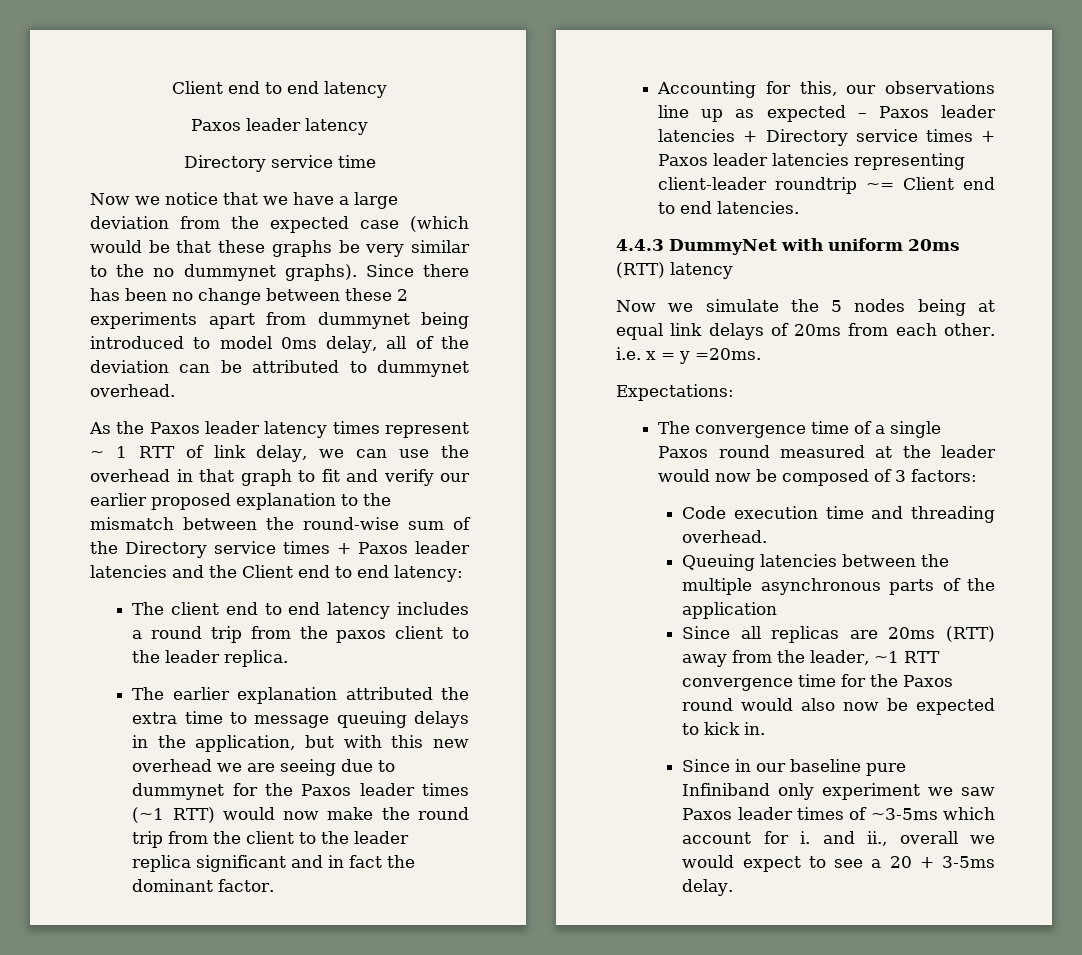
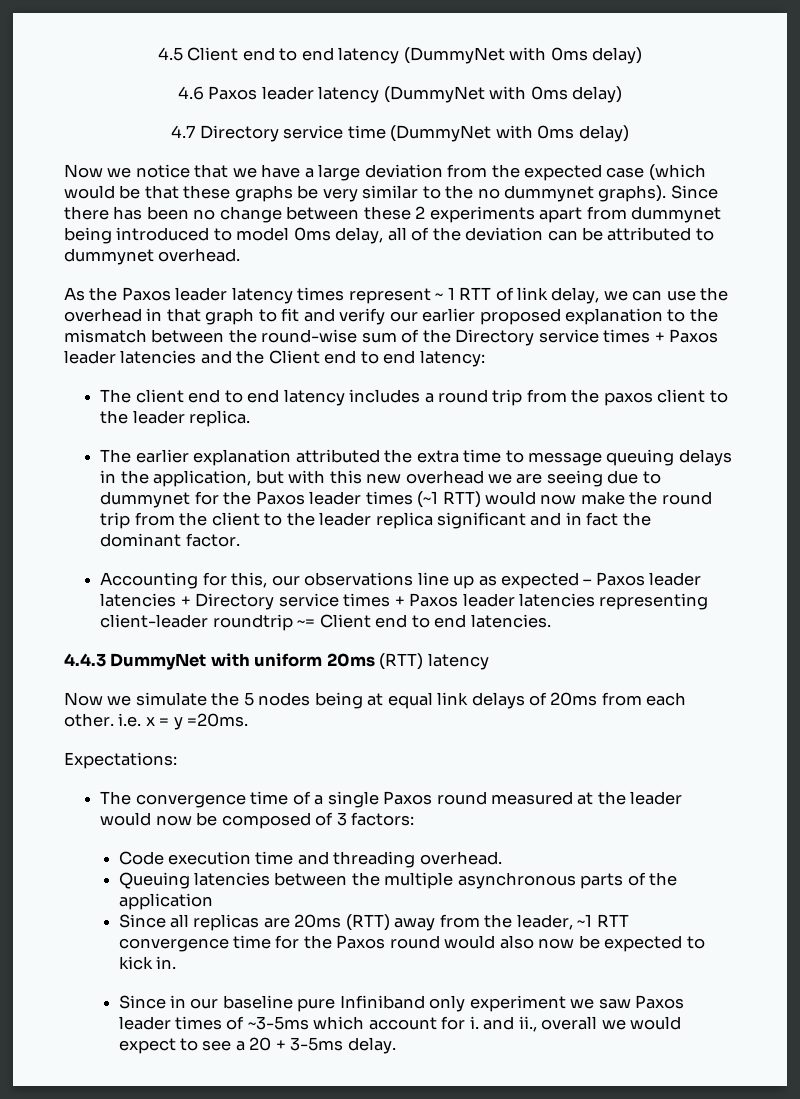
(172, 87) none -> [157,47,183,61] 4.5
[191,118,368,135] // Paxos leader latency // -> [403,47,643,64] [177,86,623,103] [171,125,196,138] (DummyNet with 0ms delay) // 4.6 Paxos leader latency (DummyNet with 0ms delay) // 4.7
(376, 161) none -> [390,125,629,142] (DummyNet with 0ms delay)

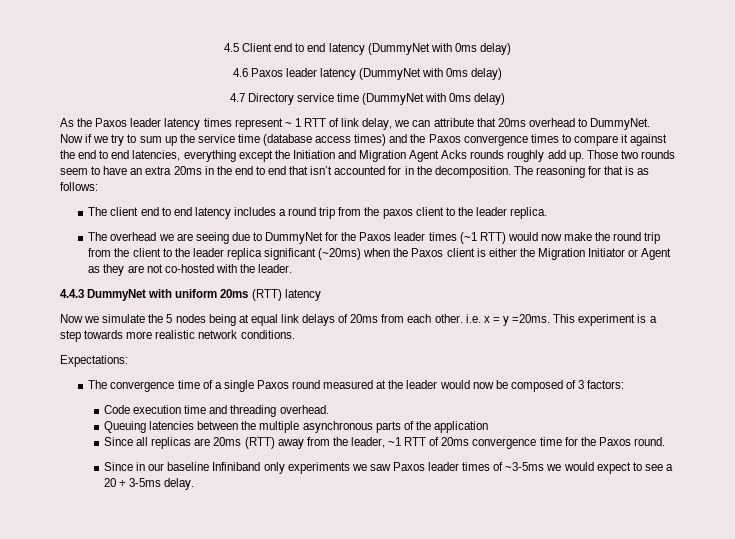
[64,164,706,181] [64,185,718,202] [64,206,722,223] [64,227,714,244] [64,248,241,265] // Now we notice that we have a large deviation from the expected case (which would be that these graphs be very similar to the no dummynet graphs). Since there has been no change between these 2 experiments apart from dummynet being introduced to model 0ms delay, all of the deviation can be attributed to dummynet overhead. -> (506, 99) none
[666,287,729,301] [64,308,718,325] [64,329,719,346] [64,350,485,367] use the overhead in that graph to fit and verify our earlier proposed explanation to the mismatch between the round-wise sum of the Directory service times + Paxos leader latencies and the Client end to end latency: -> [433,118,651,130] [60,134,668,146] [60,150,675,162] [60,166,650,178] [60,182,98,191] attribute that 20ms overhead to DummyNet. Now if we try to sum up the service time (database access times) and the Paxos convergence times to compare it against the end to end latencies, everything except the Initiation and Migration Agent Acks rounds roughly add up. Those two rounds seem to have an extra 20ms in the end to end that isn’t accounted for in the decomposition. The reasoning for that is as follows:
[135,449,732,466] [100,470,402,487] earlier explanation attributed the extra time to message queuing delays in the application, but with this new -> (108, 236) none
[100,491,191,508] dummynet -> [265,232,324,244] DummyNet
[530,512,651,526] [100,533,240,547] [100,572,702,589] [100,593,709,610] [100,614,551,631] and in fact the dominant factor. // Accounting for this, our observations line up as expected – Paxos leader latencies + Directory service times + Paxos leader latencies representing client-leader roundtrip ~= Client end to end latencies. -> [318,248,672,260] [88,264,293,276] (~20ms) when the Paxos client is either the Migration Initiator or Agent as they are not co-hosted with the leader.
(249, 720) none -> [553,314,657,326] [60,330,295,342] This experiment is a step towards more realistic network conditions.
(629, 920) none -> [429,437,470,446] of 20ms
[389,935,705,952] [118,956,176,970] round would also now be expected to kick in. -> [633,437,665,446] round.
[297,998,336,1012] pure -> (210, 466) none
[469,995,566,1012] experiment -> [287,462,350,474] experiments
[313,1016,598,1032] which account for i. and ii., overall -> (545, 466) none

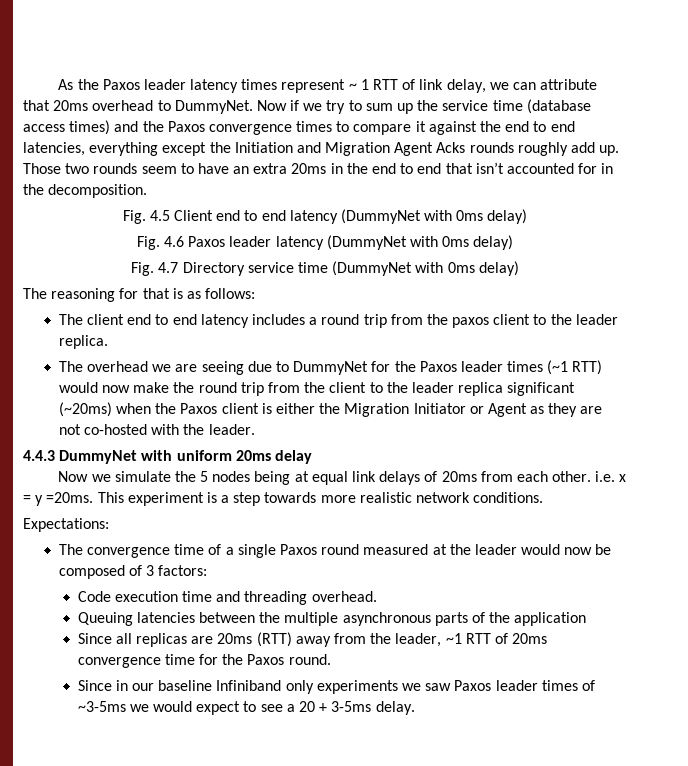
[224,43,511,55] [232,68,503,80] [229,93,506,105] 4.5 Client end to end latency (DummyNet with 0ms delay) // 4.6 Paxos leader latency (DummyNet with 0ms delay) // 4.7 Directory service time (DummyNet with 0ms delay) // -> (58, 84) none
(511, 172) none -> [122,209,528,224] [136,235,514,250] [131,261,519,276] // Fig. 4.5 Client end to end latency (DummyNet with 0ms delay) // Fig. 4.6 Paxos leader latency (DummyNet with 0ms delay) // Fig. 4.7 Directory service time (DummyNet with 0ms delay) //
[251,289,321,301] (RTT) latency -> [274,450,312,464] delay

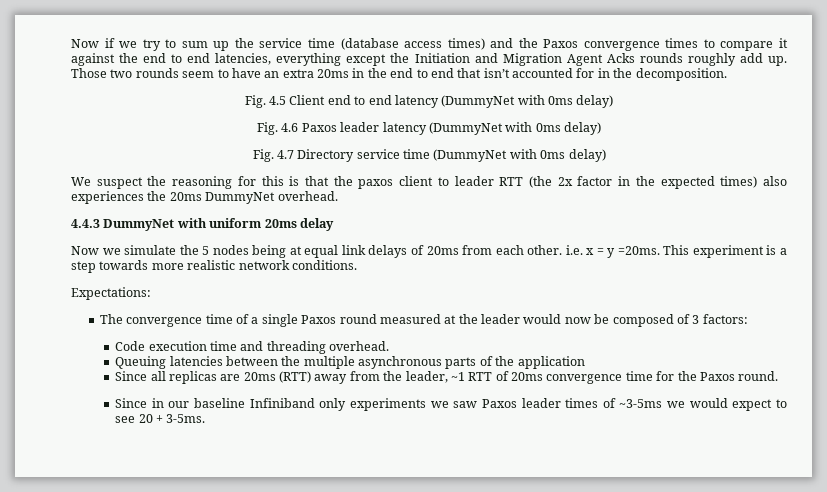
[58,79,598,93] [23,100,253,114] As the Paxos leader latency times represent ~ 1 RTT of link delay, we can attribute that 20ms overhead to DummyNet. -> (71, 43) none
[23,288,256,302] [58,314,618,328] [58,335,108,349] [58,360,603,375] [58,382,576,396] [58,402,603,417] [58,424,255,435] The reasoning for that is as follows: // The client end to end latency includes a round trip from the paxos client to the leader replica. // The overhead we are seeing due to DummyNet for the Paxos leader times (~1 RTT) would now make the round trip from the client to the leader replica significant (~20ms) when the Paxos client is either the Migration Initiator or Agent as they are not co-hosted with the leader. -> [71,176,787,189] [71,191,338,204] We suspect the reasoning for this is that the paxos client to leader RTT (the 2x factor in the expected times) also experiences the 20ms DummyNet overhead.
[286,704,295,712] a -> (136, 419) none
[331,701,415,715] 3-5ms delay. -> [166,414,206,423] 3-5ms.

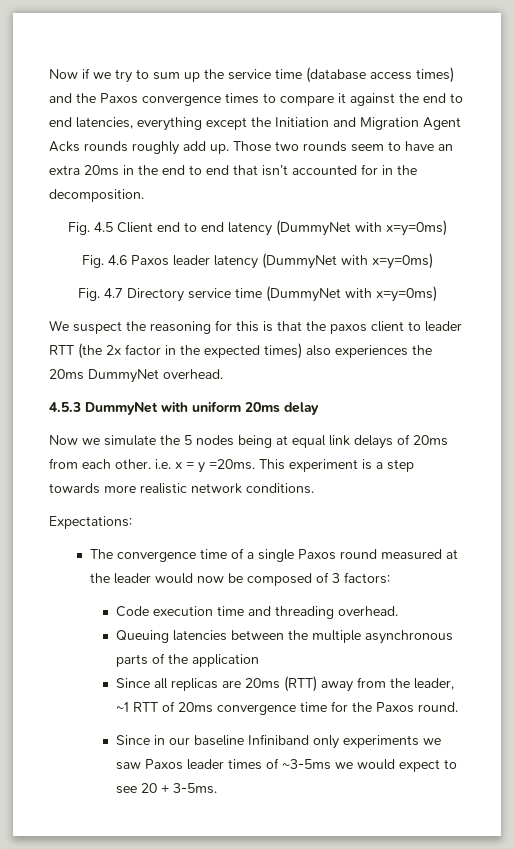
[548,95,614,108] 0ms delay) -> [385,220,447,236] x=y=0ms)
[535,122,601,135] 0ms delay) -> [371,253,433,269] x=y=0ms)
[540,149,606,162] 0ms delay) -> [375,286,437,302] x=y=0ms)
[71,219,100,228] 4.4.3 -> [49,402,81,412] 4.5.3

